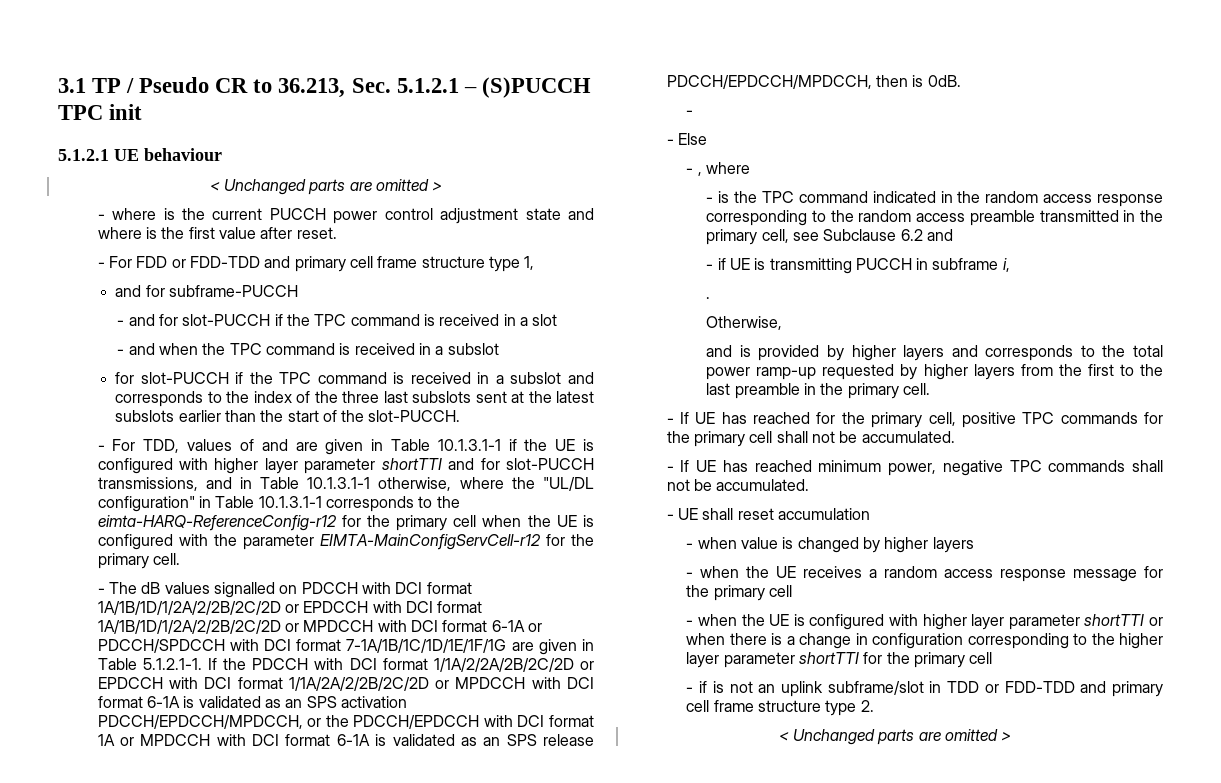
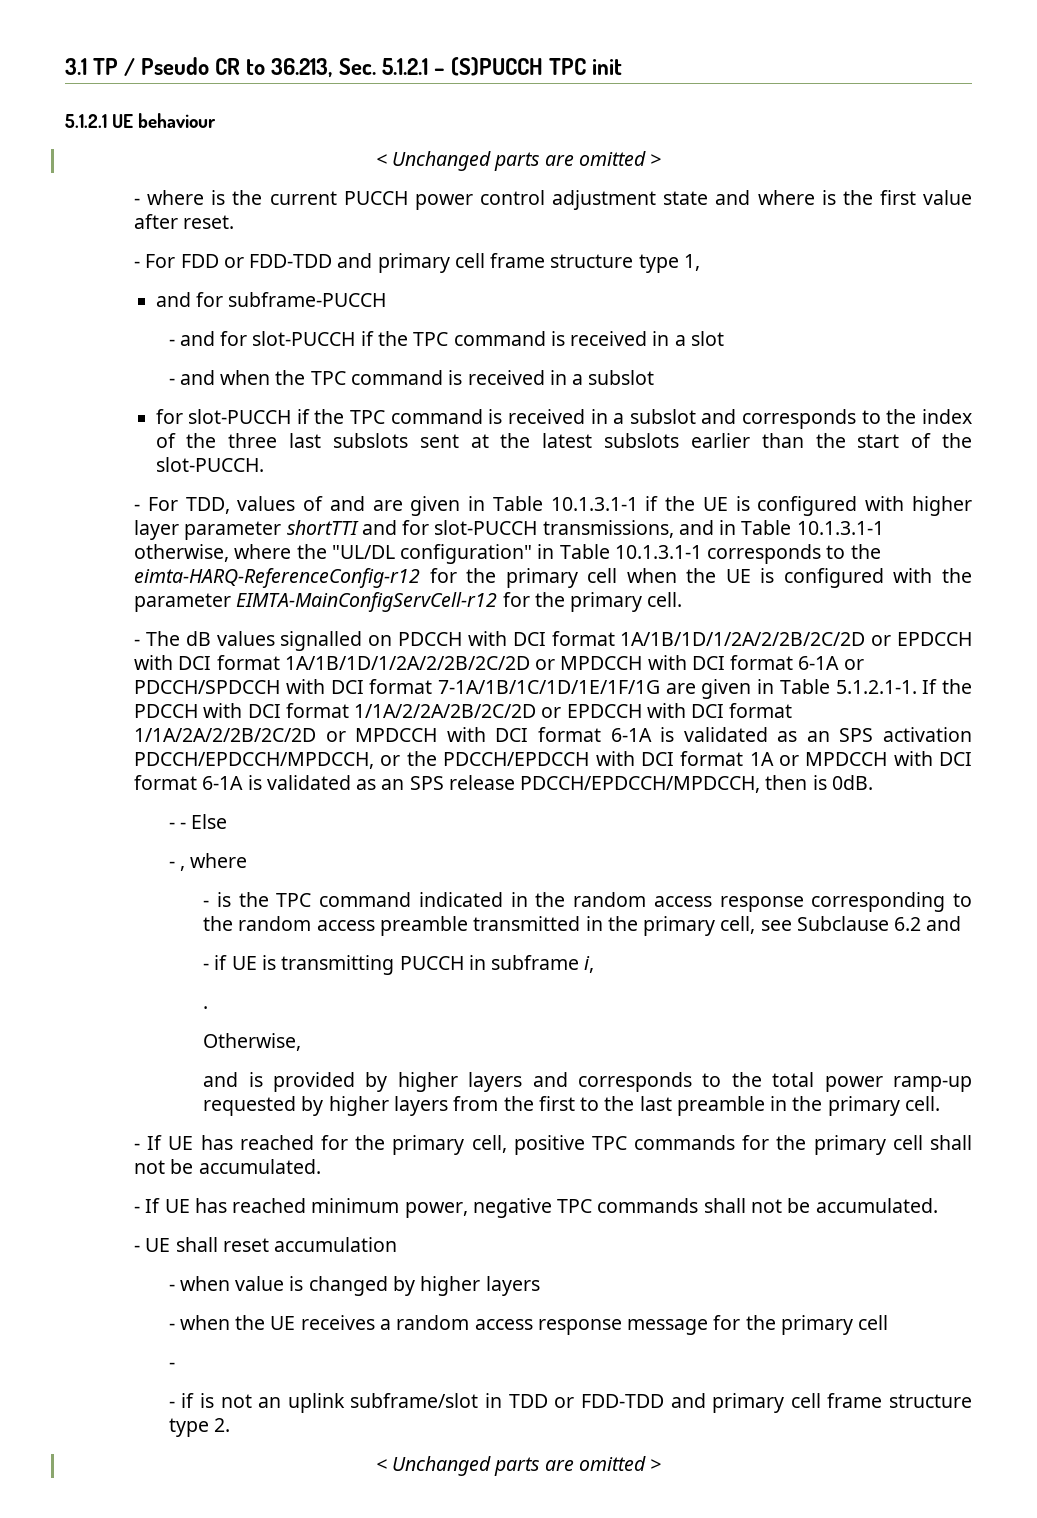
(694, 113) // -> (175, 825) none
[698,614,1163,630] [686,633,1163,649] [686,652,993,668] when the UE is configured with higher layer parameter shortTTI or when there is a change in configuration corresponding to the higher layer parameter shortTTI for the primary cell -> (175, 1365) none

